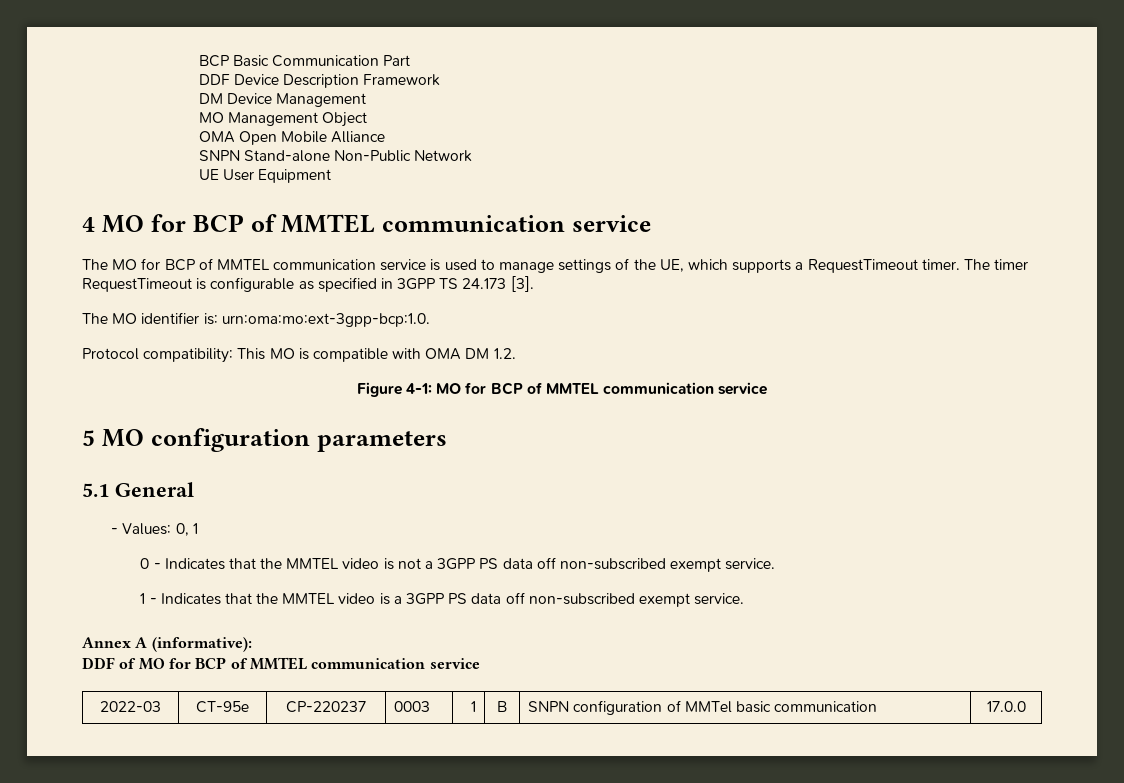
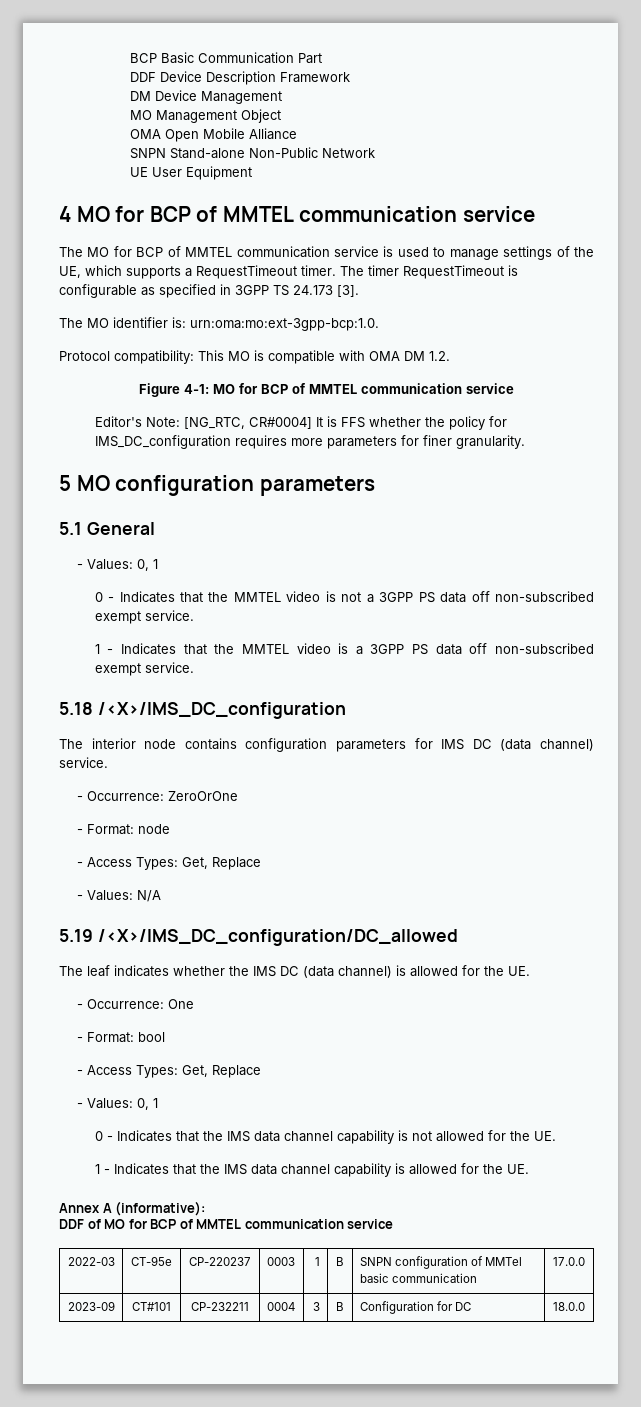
(768, 388) none -> [94,416,507,430] [94,435,525,449] // Editor's Note: [NG_RTC, CR#0004] It is FFS whether the policy for IMS_DC_configuration requires more parameters for finer granularity.
(745, 599) none -> [59,702,346,719] [59,738,595,752] [59,757,108,768] [76,791,238,801] [76,824,170,835] [76,857,261,870] [76,890,161,902] [59,929,458,946] [59,965,530,978] [76,999,194,1009] [76,1032,165,1043] [76,1065,261,1078] [76,1098,158,1110] [94,1130,556,1144] [94,1163,529,1177] // 5.18 /<X>/IMS_DC_configuration // The interior node contains configuration parameters for IMS DC (data channel) service. // - Occurrence: ZeroOrOne // - Format: node // - Access Types: Get, Replace // - Values: N/A // 5.19 /<X>/IMS_DC_configuration/DC_allowed // The leaf indicates whether the IMS DC (data channel) is allowed for the UE. // - Occurrence: One // - Format: bool // - Access Types: Get, Replace // - Values: 0, 1 // 0 - Indicates that the IMS data channel capability is not allowed for the UE. // 1 - Indicates that the IMS data channel capability is allowed for the UE.
(1026, 706) none -> [67,1301,115,1311] [132,1302,171,1311] [191,1302,249,1311] [266,1302,295,1311] [313,1302,321,1311] [336,1302,344,1311] [359,1301,472,1314] [553,1302,585,1311] // 2023-09 | CT#101 | CP-232211 | 0004 | 3 | B | Configuration for DC | 18.0.0

